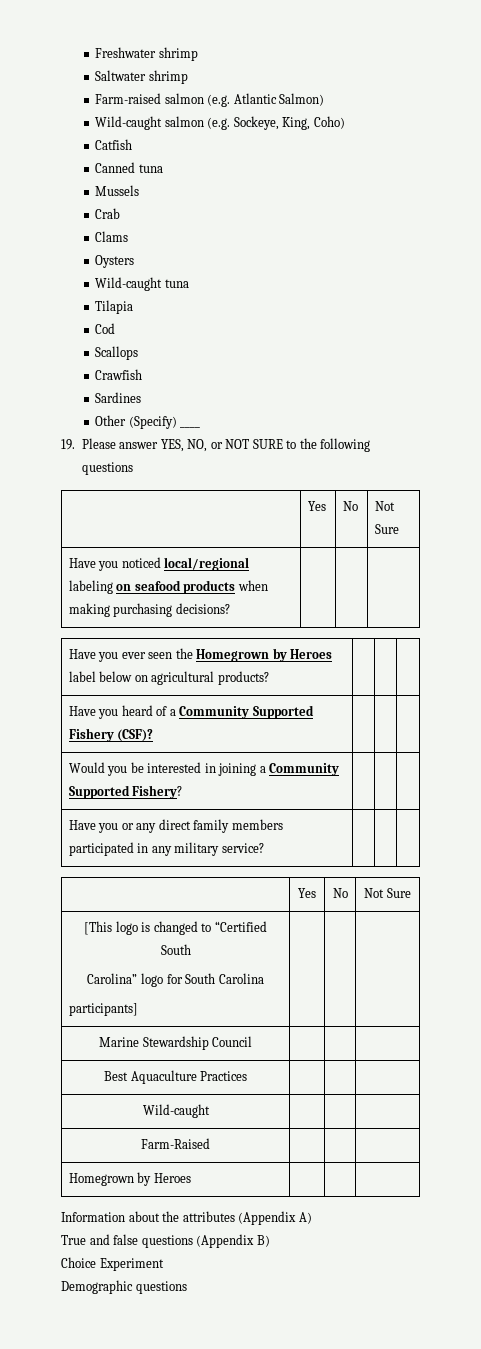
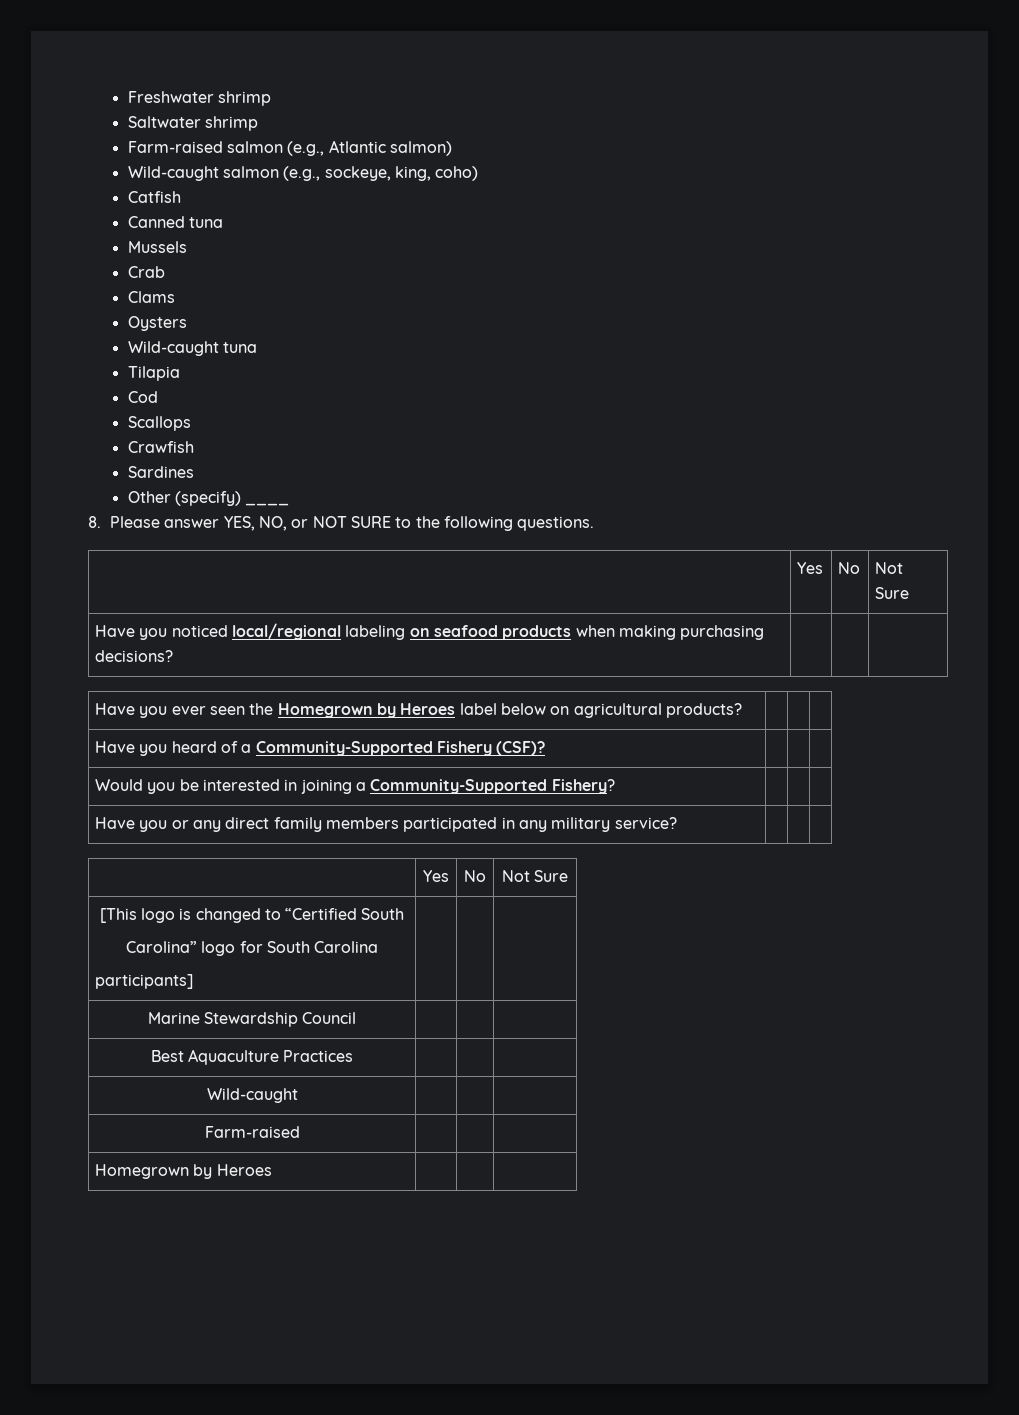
[207,93,325,107] (e.g. Atlantic Salmon) -> [287,140,452,156] (e.g., Atlantic salmon)
[207,116,345,130] (e.g. Sockeye, King, Coho) -> [283,166,479,181] (e.g., sockeye, king, coho)
[128,416,177,429] (Specify) -> [174,491,241,506] (specify)
[61,439,75,450] 19. -> [88,516,101,528] 8.
[81,462,133,475] questions -> [517,516,595,531] questions.
[179,705,314,719] Community Supported -> [255,741,433,756] Community-Supported
[269,763,340,776] [68,785,130,799] Community Supported -> [370,779,548,794] Community-Supported
[141,1138,210,1149] Farm-Raised -> [204,1126,300,1138] Farm-raised
[61,1211,312,1225] [61,1234,270,1248] [61,1257,164,1271] [61,1280,187,1294] // Information about the attributes (Appendix A) // True and false questions (Appendix B) // Choice Experiment // Demographic questions -> (272, 1170) none

